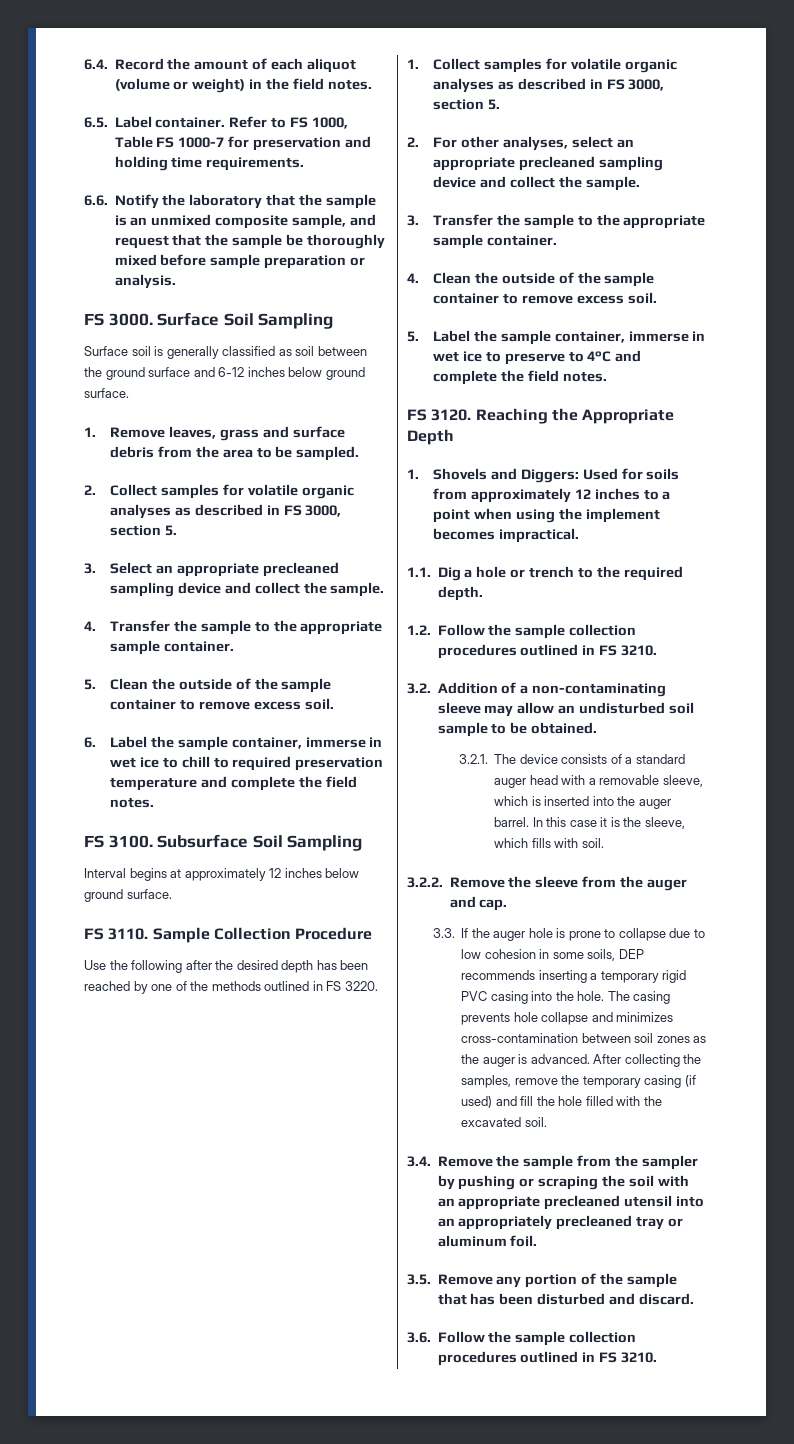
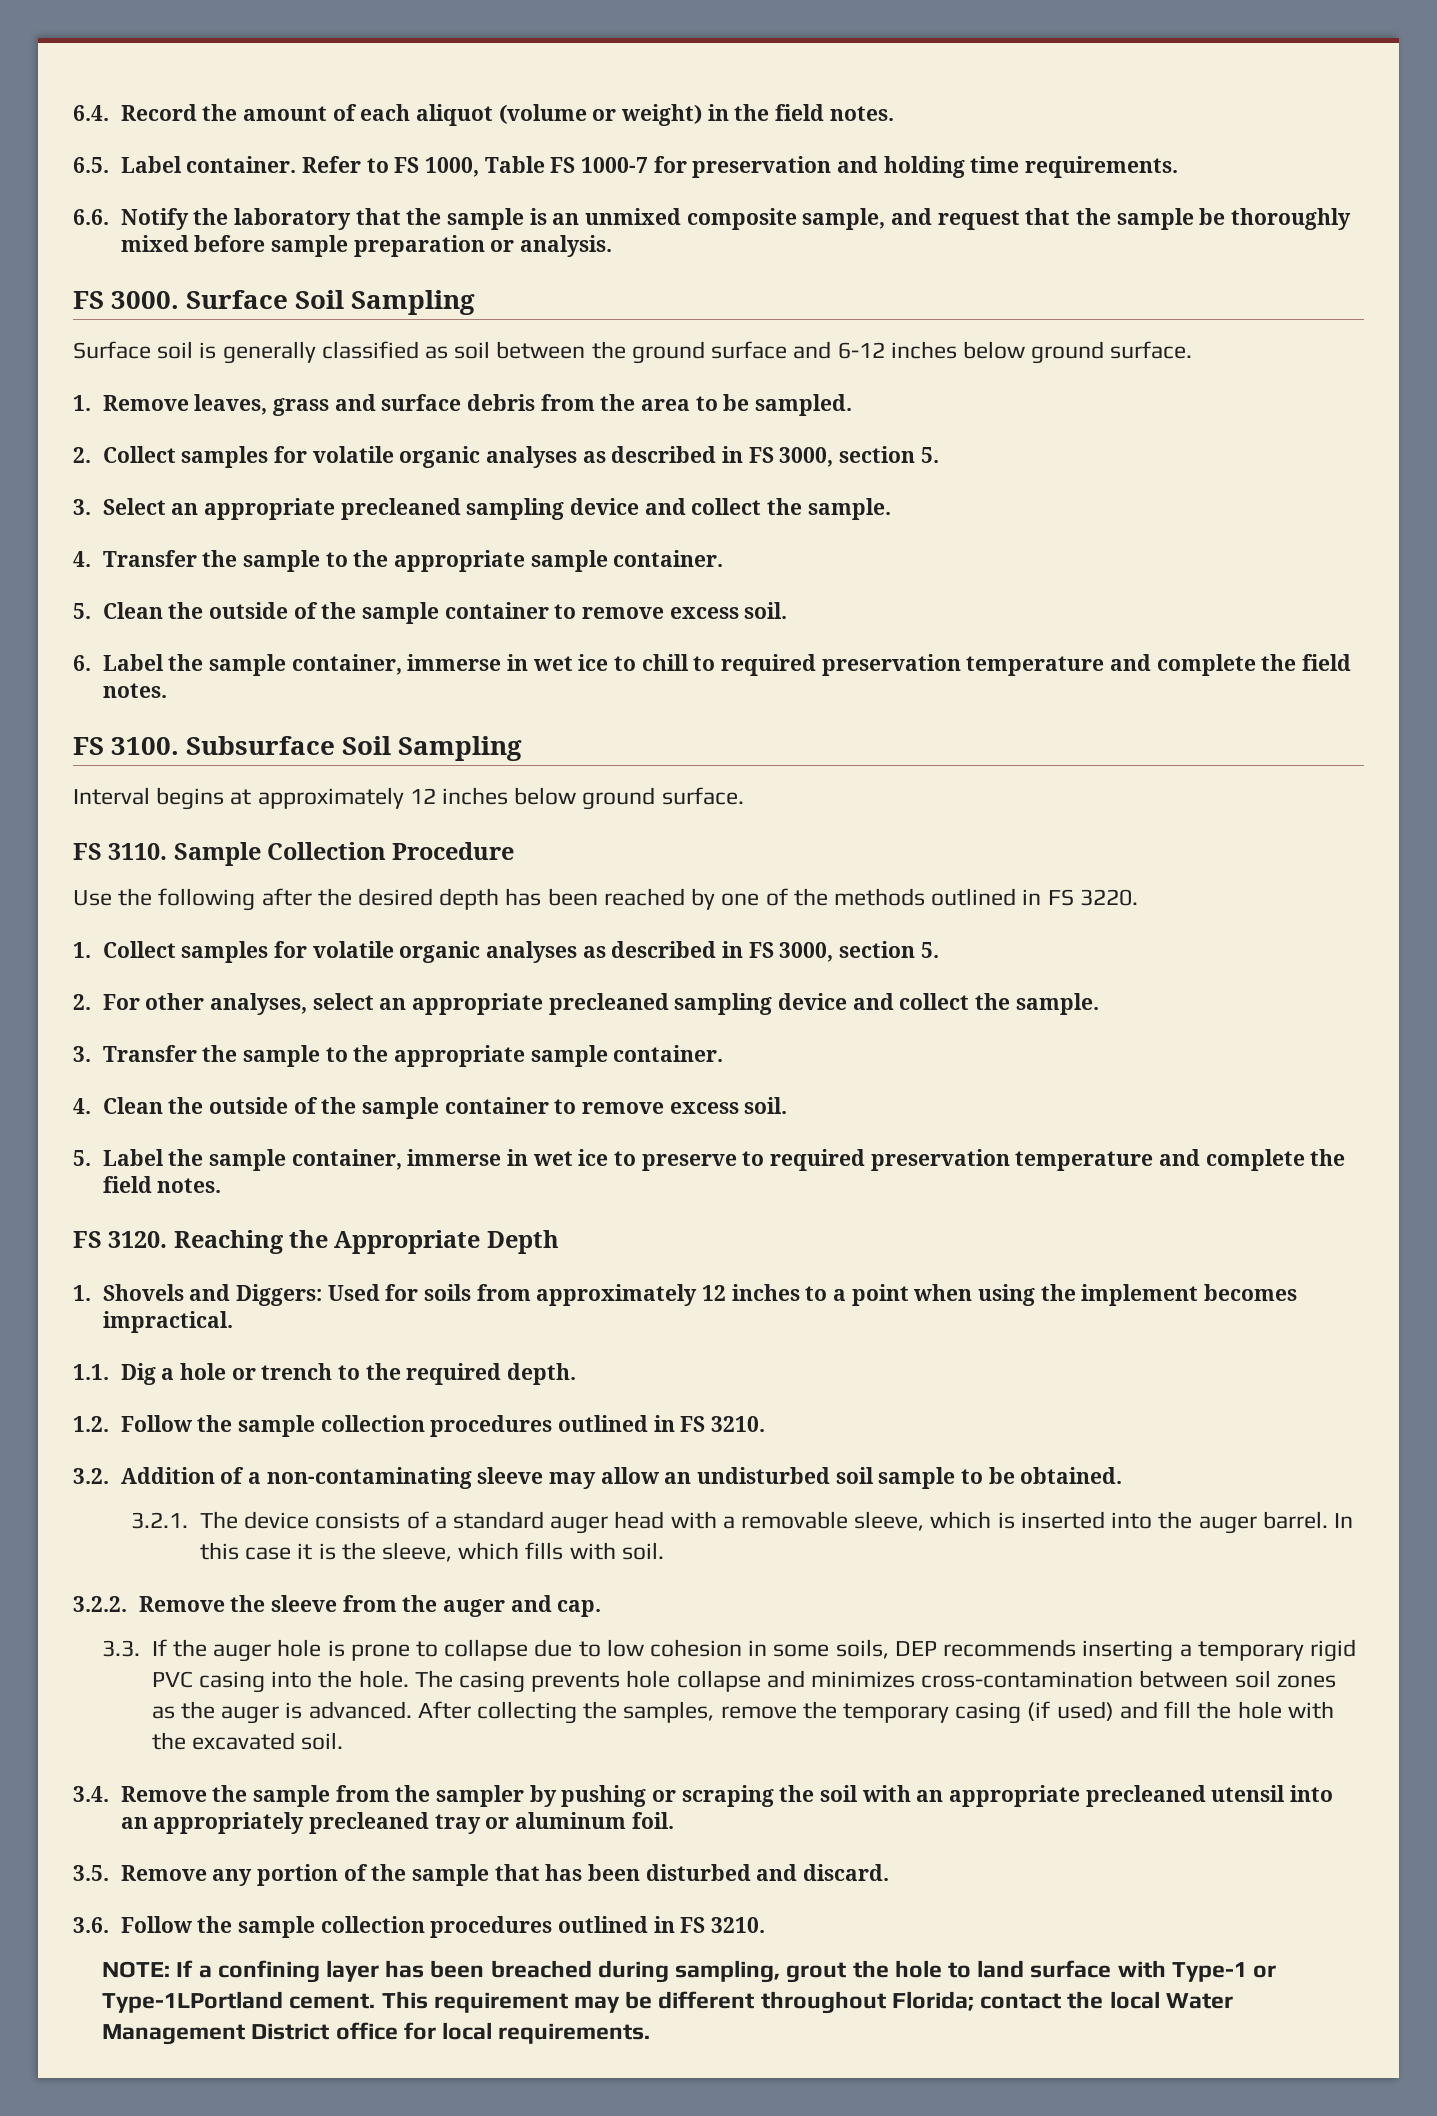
[587,351,612,362] 4°C -> [769,1149,1154,1171] required preservation temperature
[585,1096,613,1106] filled -> (1282, 1710) none
(658, 1357) none -> [102,1960,1276,1983] [102,1991,1233,2014] [102,2022,651,2045] // NOTE: If a confining layer has been breached during sampling, grout the hole to land surface with Type-1 or Type-1LPortland cement. This requirement may be different throughout Florida; contact the local Water Management District office for local requirements.

